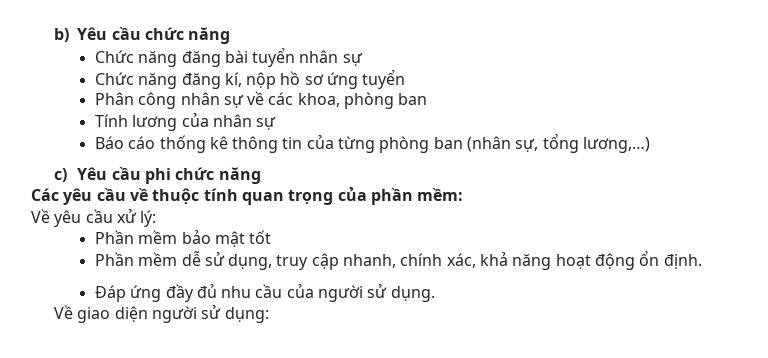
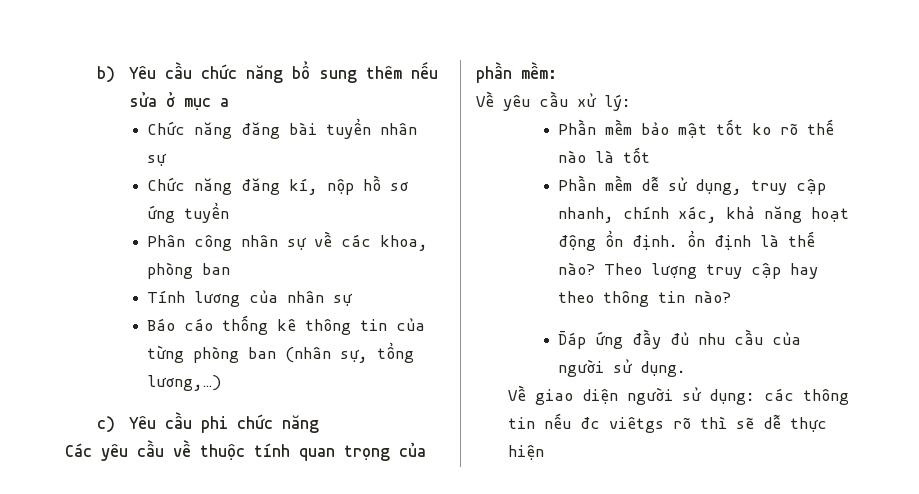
(231, 35) none -> [292,61,439,83] [129,91,230,110] bổ sung thêm nếu sửa ở mục a
(272, 237) none -> [752,119,835,135] [558,147,651,163] ko rõ thế nào là tốt
(702, 261) none -> [687,230,816,250] [558,262,819,279] [558,290,732,307] ổn định là thế nào? Theo lượng truy cập hay theo thông tin nào?
(269, 315) none -> [764,388,850,405] [508,413,828,433] [508,445,545,460] các thông tin nếu đc viêtgs rõ thì sẽ dễ thực hiện

